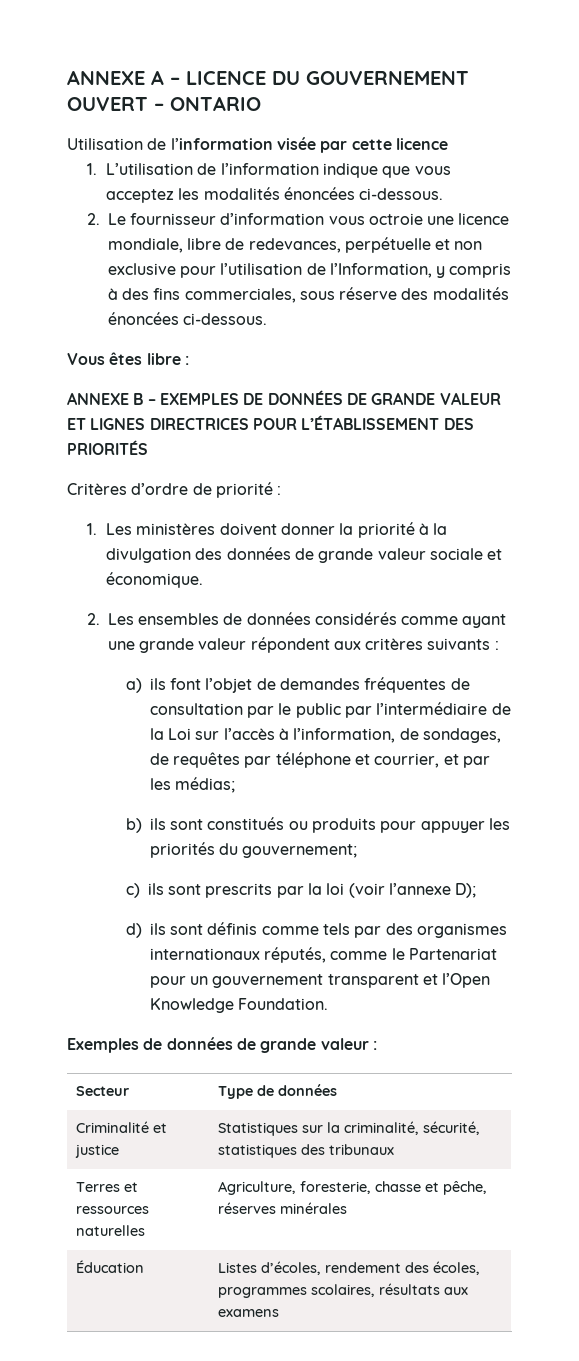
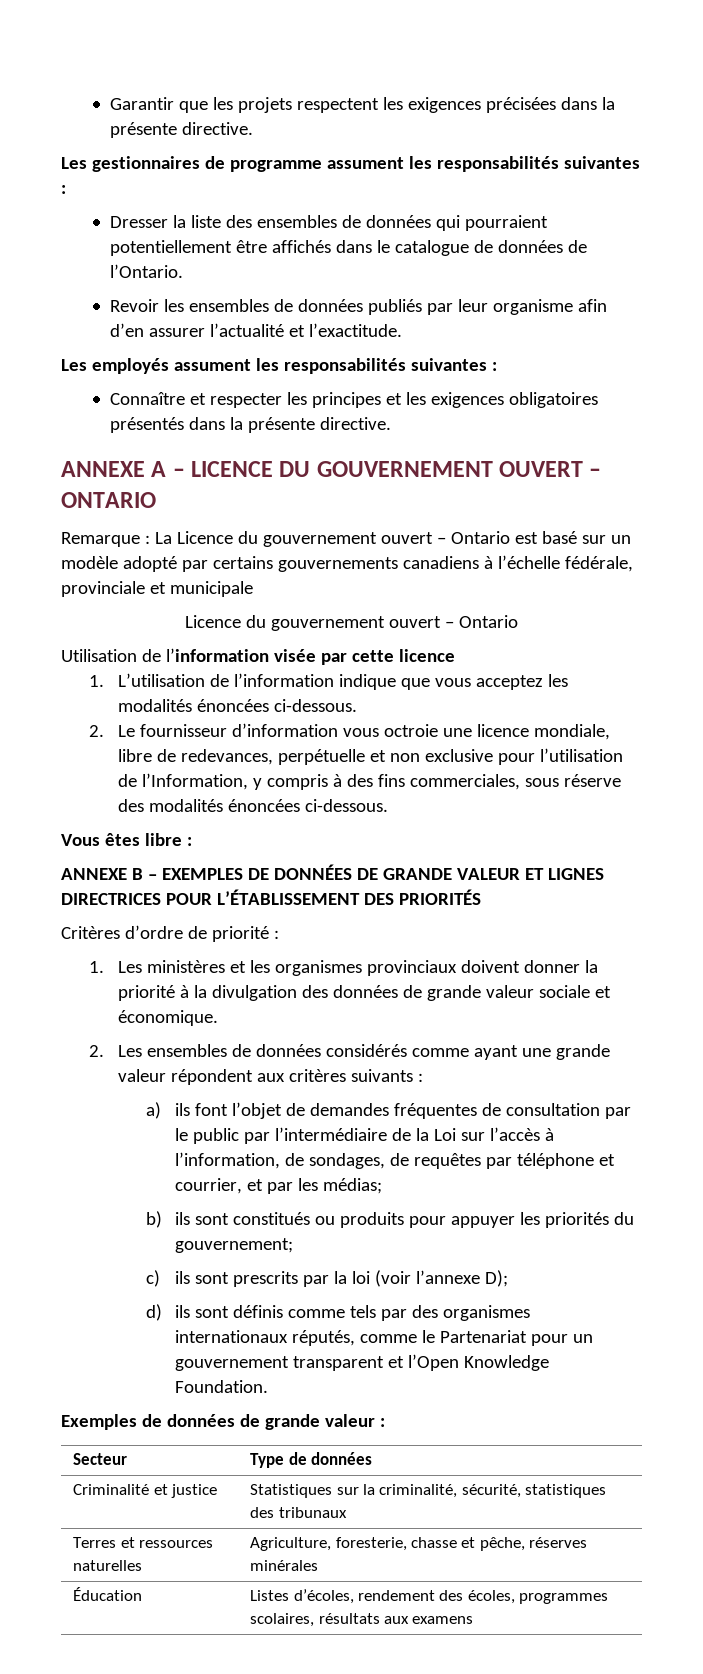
(67, 77) none -> [109,97,615,113] [109,122,253,138] [61,156,640,172] [61,185,66,194] [109,215,548,231] [109,240,587,256] [109,264,183,278] [109,299,607,315] [109,323,402,337] [61,358,497,374] [109,392,598,408] [109,417,391,433] Garantir que les projets respectent les exigences précisées dans la présente directive. // Les gestionnaires de programme assument les responsabilités suivantes : // Dresser la liste des ensembles de données qui pourraient potentiellement être affichés dans le catalogue de données de l’Ontario. // Revoir les ensembles de données publiés par leur organisme afin d’en assurer l’actualité et l’exactitude. // Les employés assument les responsabilités suivantes : // Connaître et respecter les principes et les exigences obligatoires présentés dans la présente directive. //
(261, 103) none -> [61,531,631,547] [61,555,633,572] [61,581,253,597] [185,615,518,631] // Remarque : La Licence du gouvernement ouvert – Ontario est basé sur un modèle adopté par certains gouvernements canadiens à l’échelle fédérale, provinciale et municipale // Licence du gouvernement ouvert – Ontario
(216, 529) none -> [229,960,457,976] et les organismes provinciaux

